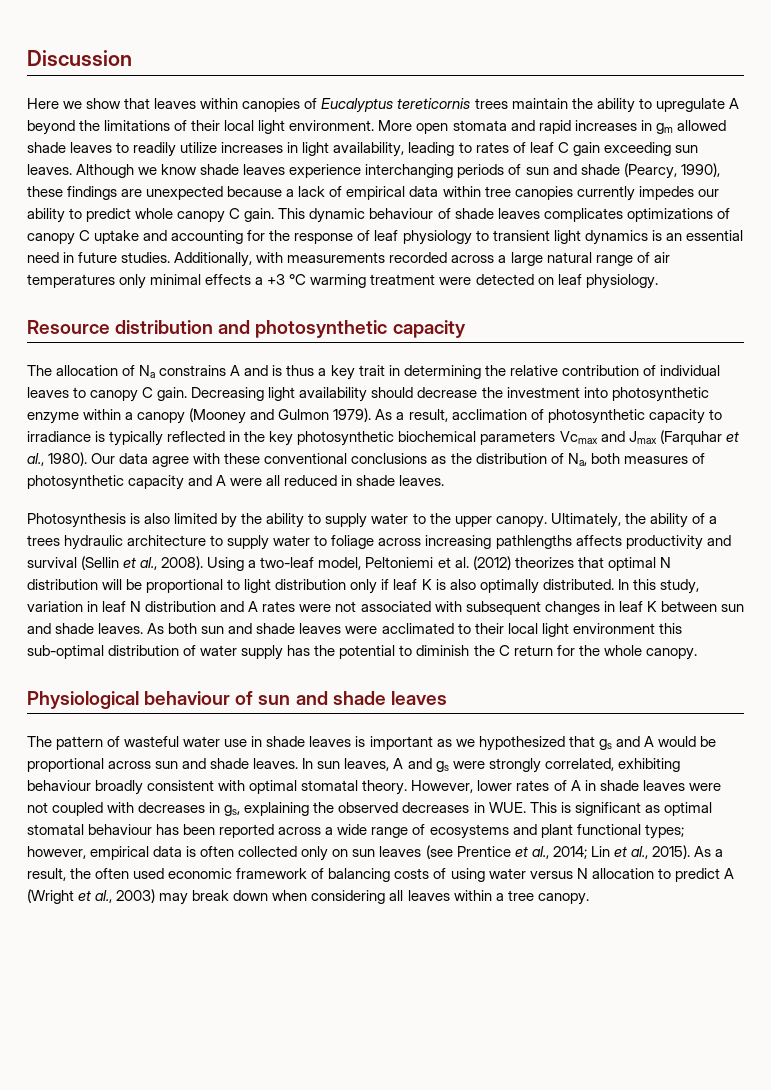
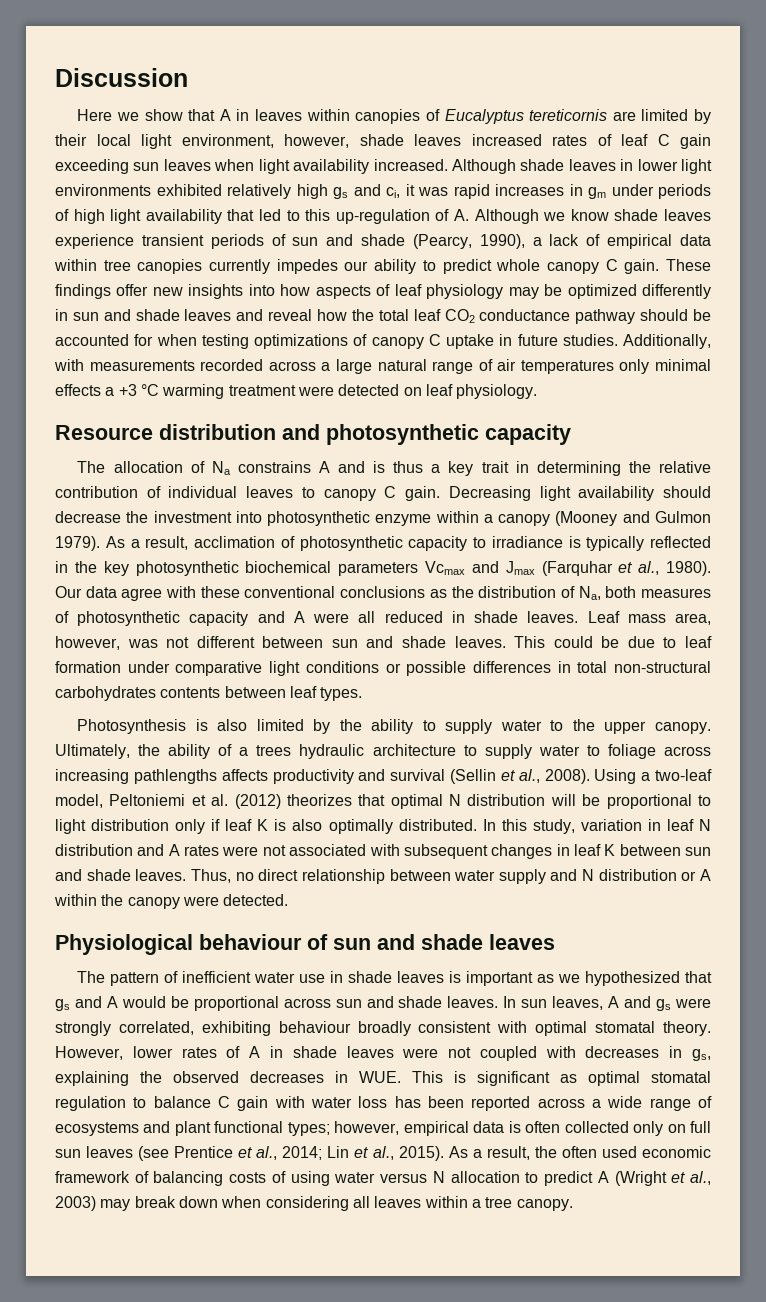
(151, 103) none -> [219,109,250,121] A in
[474,98,739,113] [27,120,726,135] [27,142,472,157] trees maintain the ability to upregulate A beyond the limitations of their local light environment. More open stomata and rapid increases in gm allowed shade leaves to readily utilize increases in light availability, leading to -> [612,109,711,124] [55,134,542,149] are limited by their local light environment, however, shade leaves increased
[27,164,72,175] leaves. -> [163,159,712,174] [55,184,711,199] [55,209,470,224] leaves when light availability increased. Although shade leaves in lower light environments exhibited relatively high gs and ci, it was rapid increases in gm under periods of high light availability that led to this up-regulation of A.
[365,164,454,178] interchanging -> [141,234,204,246] transient
[27,186,283,200] these findings are unexpected because -> (525, 241) none
[278,208,623,223] This dynamic behaviour of shade leaves complicates -> [666,259,712,271] [55,284,711,299] [55,309,712,324] [55,334,249,349] These findings offer new insights into how aspects of leaf physiology may be optimized differently in sun and shade leaves and reveal how the total leaf CO2 conductance pathway should be accounted for when testing
[143,230,743,245] [27,252,59,263] and accounting for the response of leaf physiology to transient light dynamics is an essential need -> (494, 341) none
(445, 480) none -> [587,611,712,625] [55,636,712,650] [55,661,712,676] [55,686,363,701] Leaf mass area, however, was not different between sun and shade leaves. This could be due to leaf formation under comparative light conditions or possible differences in total non-structural carbohydrates contents between leaf types.
[147,623,682,637] [27,645,697,660] As both sun and shade leaves were acclimated to their local light environment this sub-optimal distribution of water supply has the potential to diminish the C return for the whole canopy. -> [190,869,711,884] [54,894,289,909] Thus, no direct relationship between water supply and N distribution or A within the canopy were detected.
[124,736,180,747] wasteful -> [182,971,252,983] inefficient
[88,824,153,835] behaviour -> [55,1096,388,1111] regulation to balance C gain with water loss
(349, 853) none -> [689,1121,711,1133] full

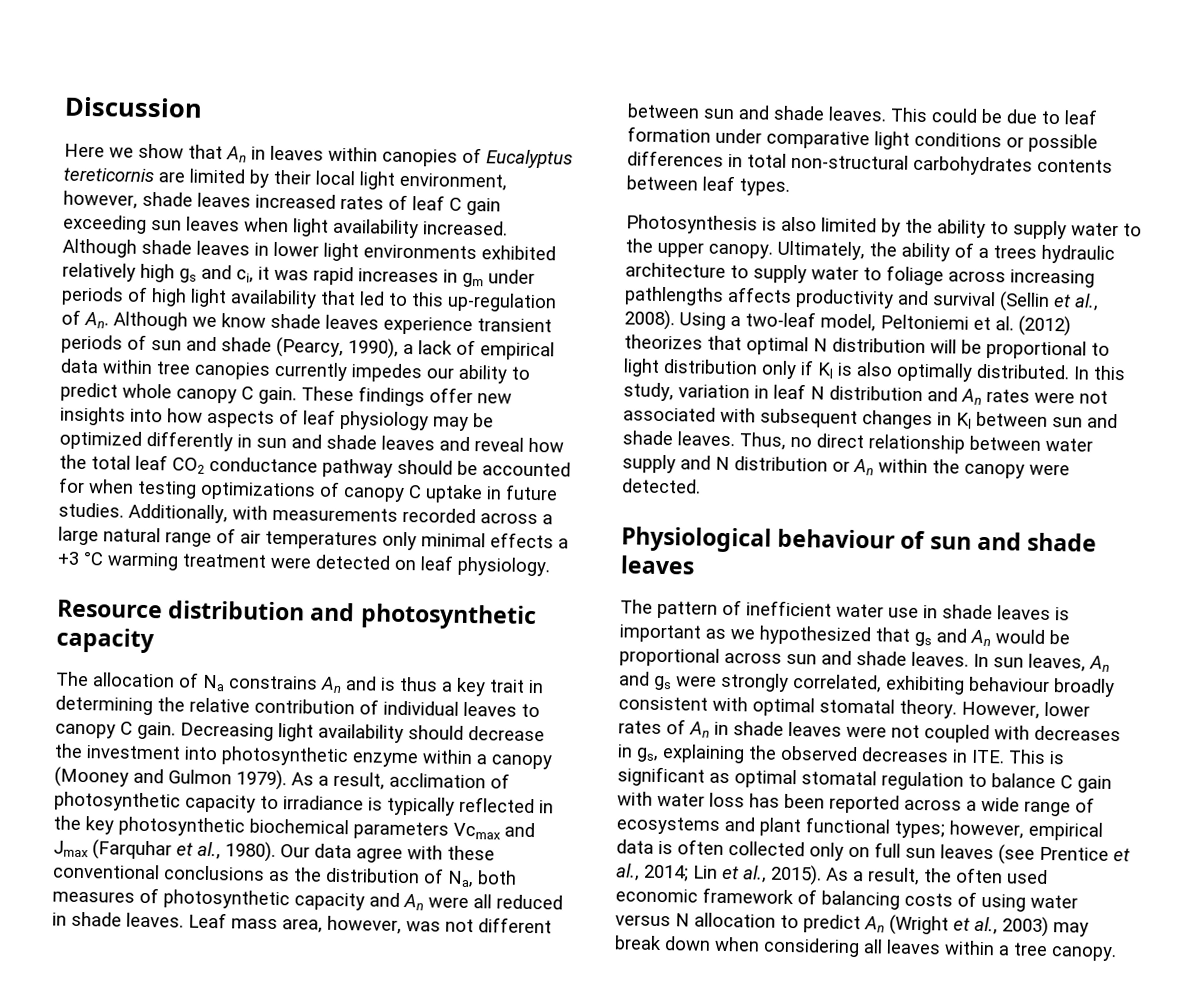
[219,109,231,121] A -> [226,146,247,163] An
[454,209,470,221] A. -> [84,311,109,329] An.
[318,461,330,473] A -> [320,676,342,694] An
[293,611,305,623] A -> [403,894,424,911] An
[225,819,269,831] leaf K -> [817,362,834,379] Kl
[168,844,180,856] A -> [961,388,982,405] An
[573,844,616,856] leaf K -> [956,412,972,429] Kl
[700,869,711,881] A -> [853,458,874,476] An
[106,996,118,1008] A -> [970,629,991,647] An
[608,996,620,1008] A -> [1089,655,1110,672] An
[249,1046,261,1058] A -> [689,721,710,738] An
[359,1071,401,1083] WUE. -> [971,749,1005,764] ITE.
[597,1171,609,1183] A -> [864,916,885,933] An

